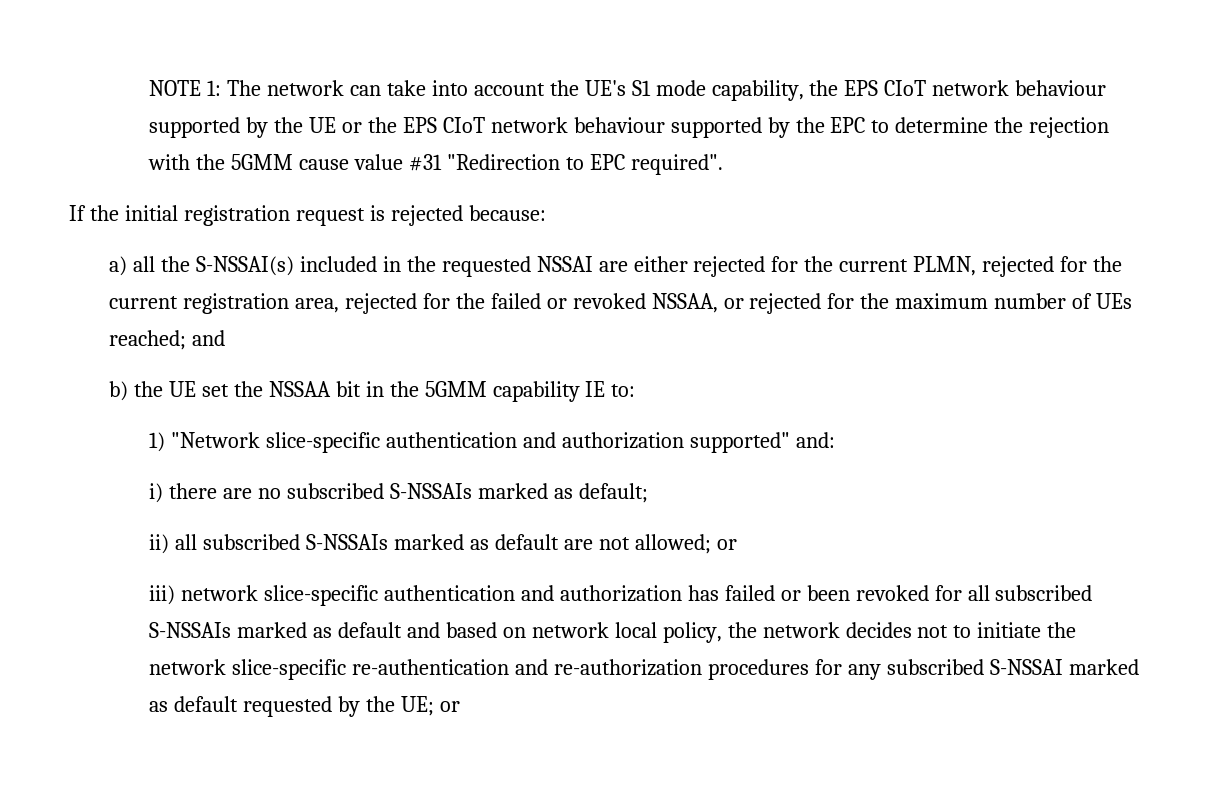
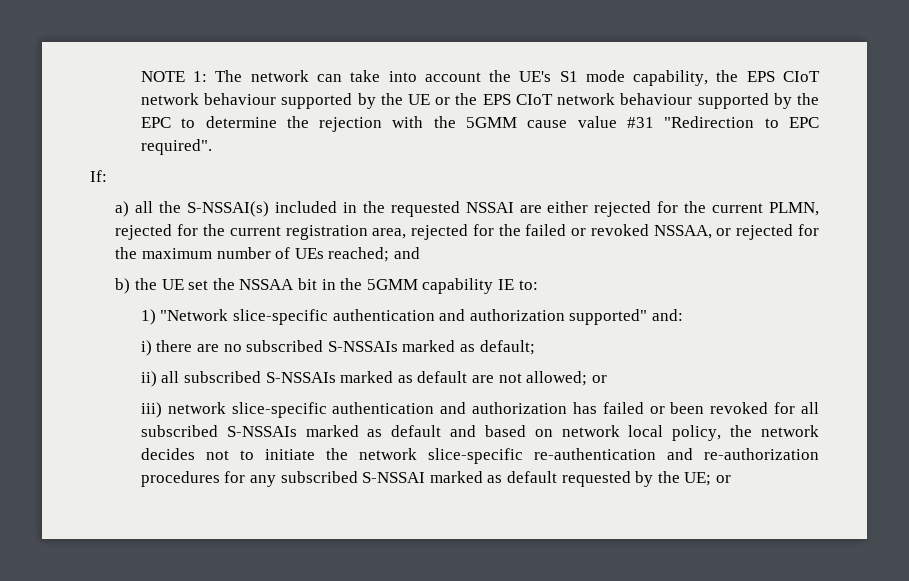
[69,205,546,226] If the initial registration request is rejected because: -> [90,170,107,182] If:

